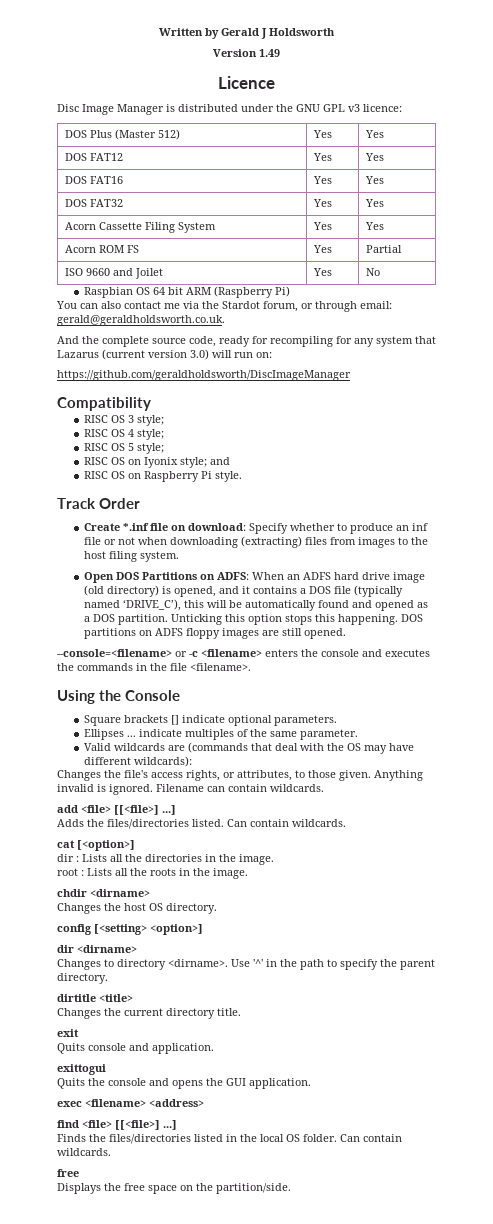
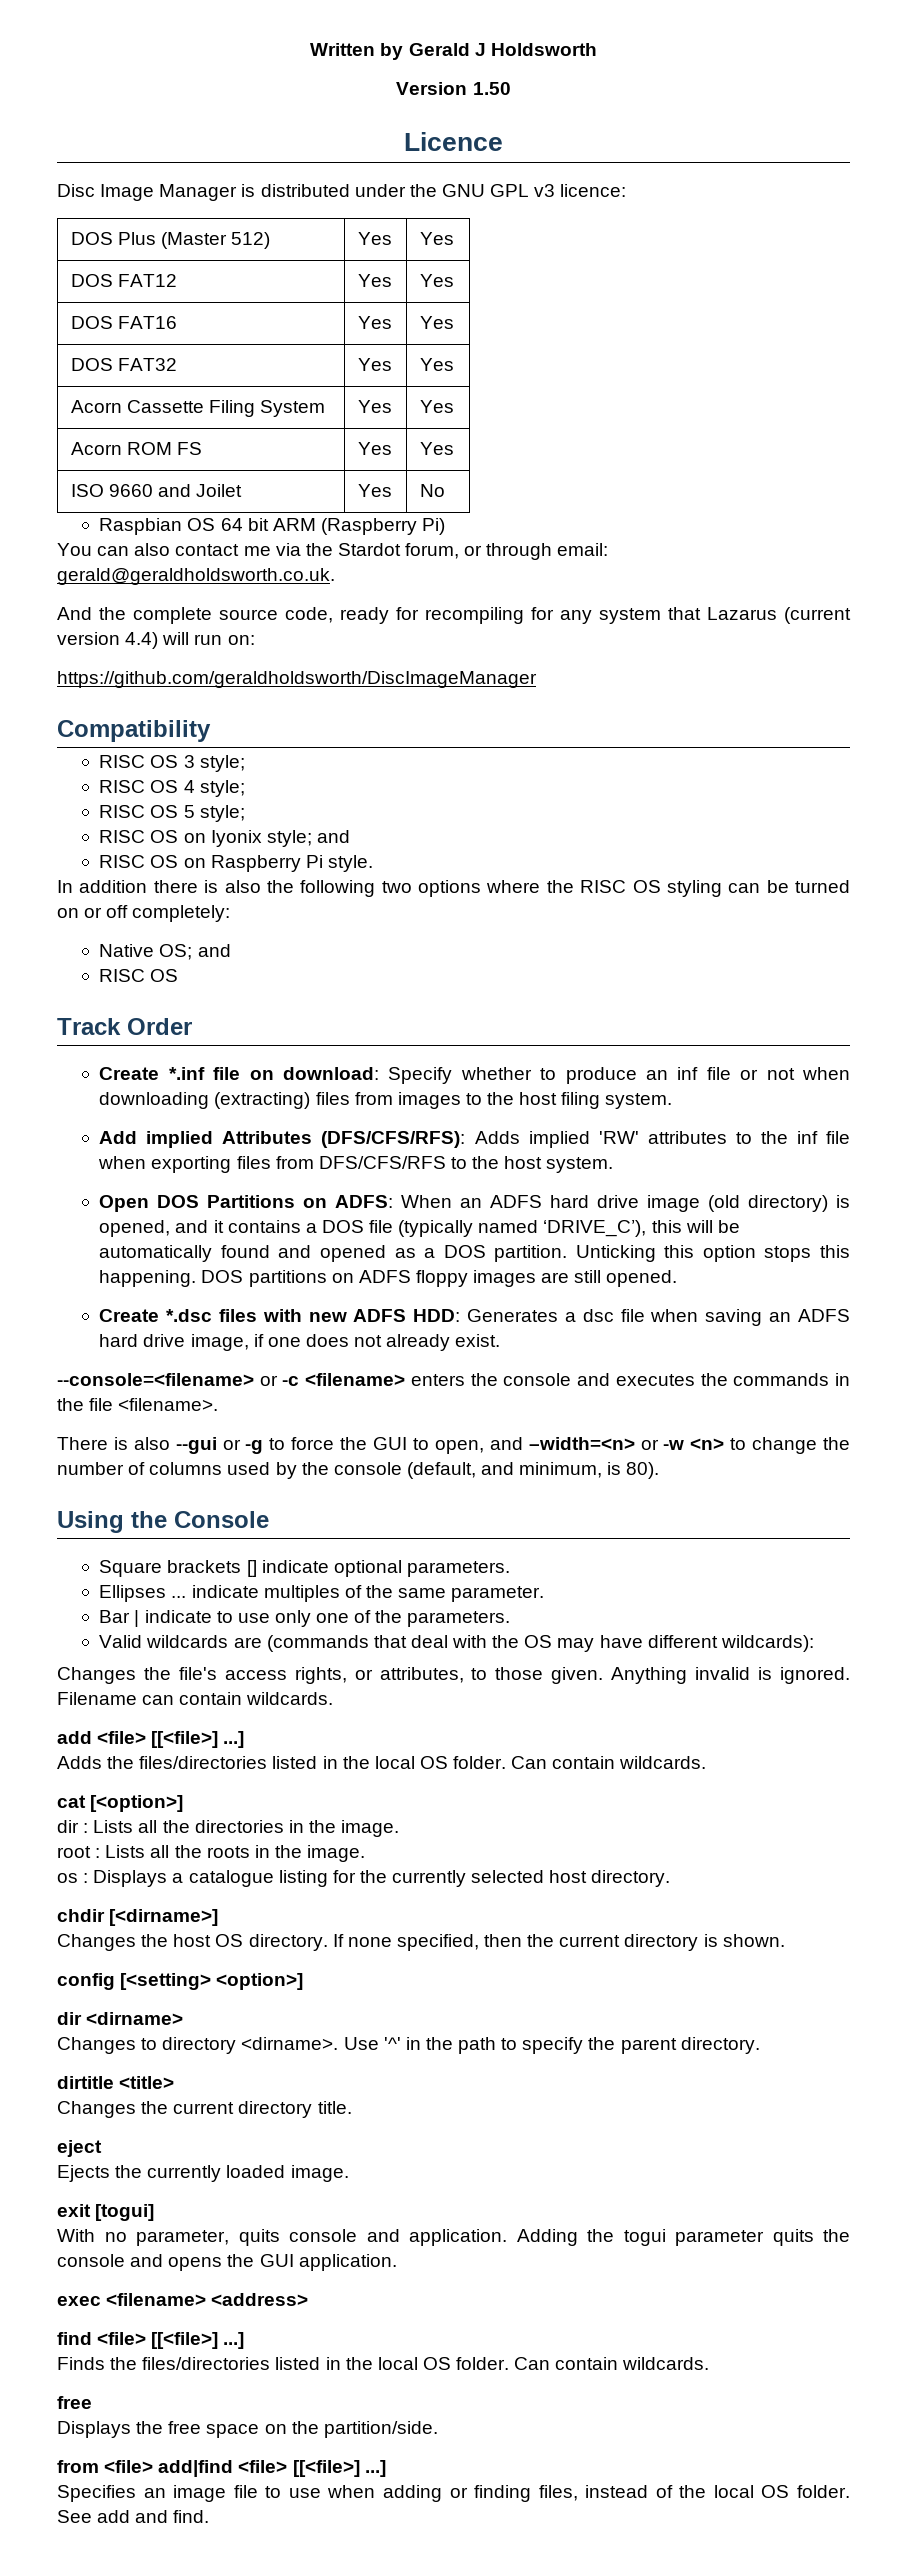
[259,49,280,57] 1.49 -> [472,82,511,95] 1.50
[366,245,403,253] Partial -> [419,442,454,455] Yes
[190,349,209,360] 3.0) -> [125,632,159,649] 4.4)
(242, 476) none -> [57,880,850,897] [57,905,231,922] [99,944,231,960] [99,969,179,982] // In addition there is also the following two options where the RISC OS styling can be turned on or off completely: // Native OS; and // RISC OS
(179, 556) none -> [99,1131,851,1148] [98,1156,614,1173] // Add implied Attributes (DFS/CFS/RFS): Adds implied 'RW' attributes to the inf file when exporting files from DFS/CFS/RFS to the host system.
(346, 633) none -> [99,1309,850,1326] [99,1334,501,1351] // Create *.dsc files with new ADFS HDD: Generates a dsc file when saving an ADFS hard drive image, if one does not already exist.
(251, 667) none -> [57,1437,851,1454] [57,1462,660,1479] // There is also --gui or -g to force the GUI to open, and –width=<n> or -w <n> to change the number of columns used by the console (default, and minimum, is 80).
(358, 734) none -> [99,1610,511,1627] // Bar | indicate to use only one of the parameters.
[192,819,224,827] listed. -> [272,1756,507,1769] listed in the local OS folder.
(248, 873) none -> [57,1870,671,1887] // os : Displays a catalogue listing for the currently selected host directory.
[90,889,150,897] <dirname> -> [109,1909,219,1926] [<dirname>]
(217, 908) none -> [332,1934,785,1951] If none specified, then the current directory is shown.
[57,1029,79,1037] [57,1043,214,1054] [57,1064,106,1075] [57,1078,85,1089] exit // Quits console and application. // exittogui // Quits -> [57,2140,102,2157] [57,2165,349,2182] [57,2204,155,2221] [57,2229,814,2246] eject // Ejects the currently loaded image. // exit [togui] // With no parameter, quits console and application. Adding the togui parameter quits
(291, 1188) none -> [57,2460,386,2477] [57,2485,850,2502] [57,2510,210,2523] // from <file> add|find <file> [[<file>] ...] // Specifies an image file to use when adding or finding files, instead of the local OS folder. See add and find.

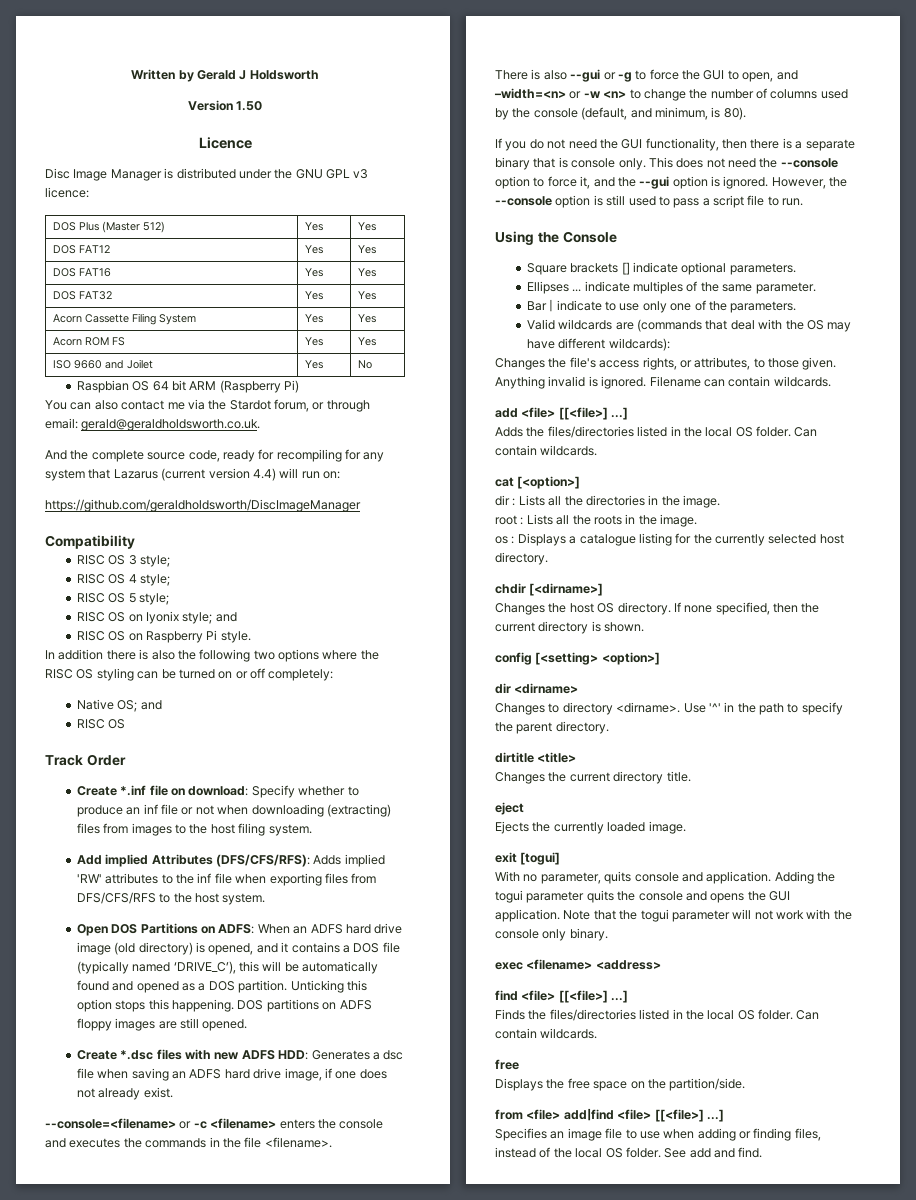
(660, 1470) none -> [495,138,855,151] [495,157,838,170] [495,176,848,189] [495,195,804,208] // If you do not need the GUI functionality, then there is a separate binary that is console only. This does not need the --console option to force it, and the --gui option is ignored. However, the --console option is still used to pass a script file to run.
(397, 2262) none -> [563,909,852,922] [495,928,608,941] Note that the togui parameter will not work with the console only binary.

